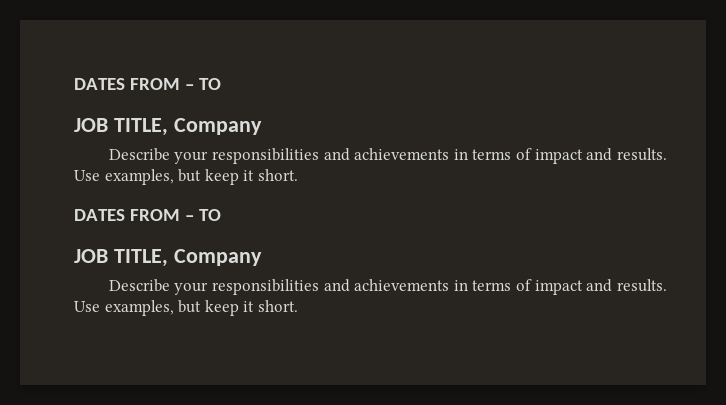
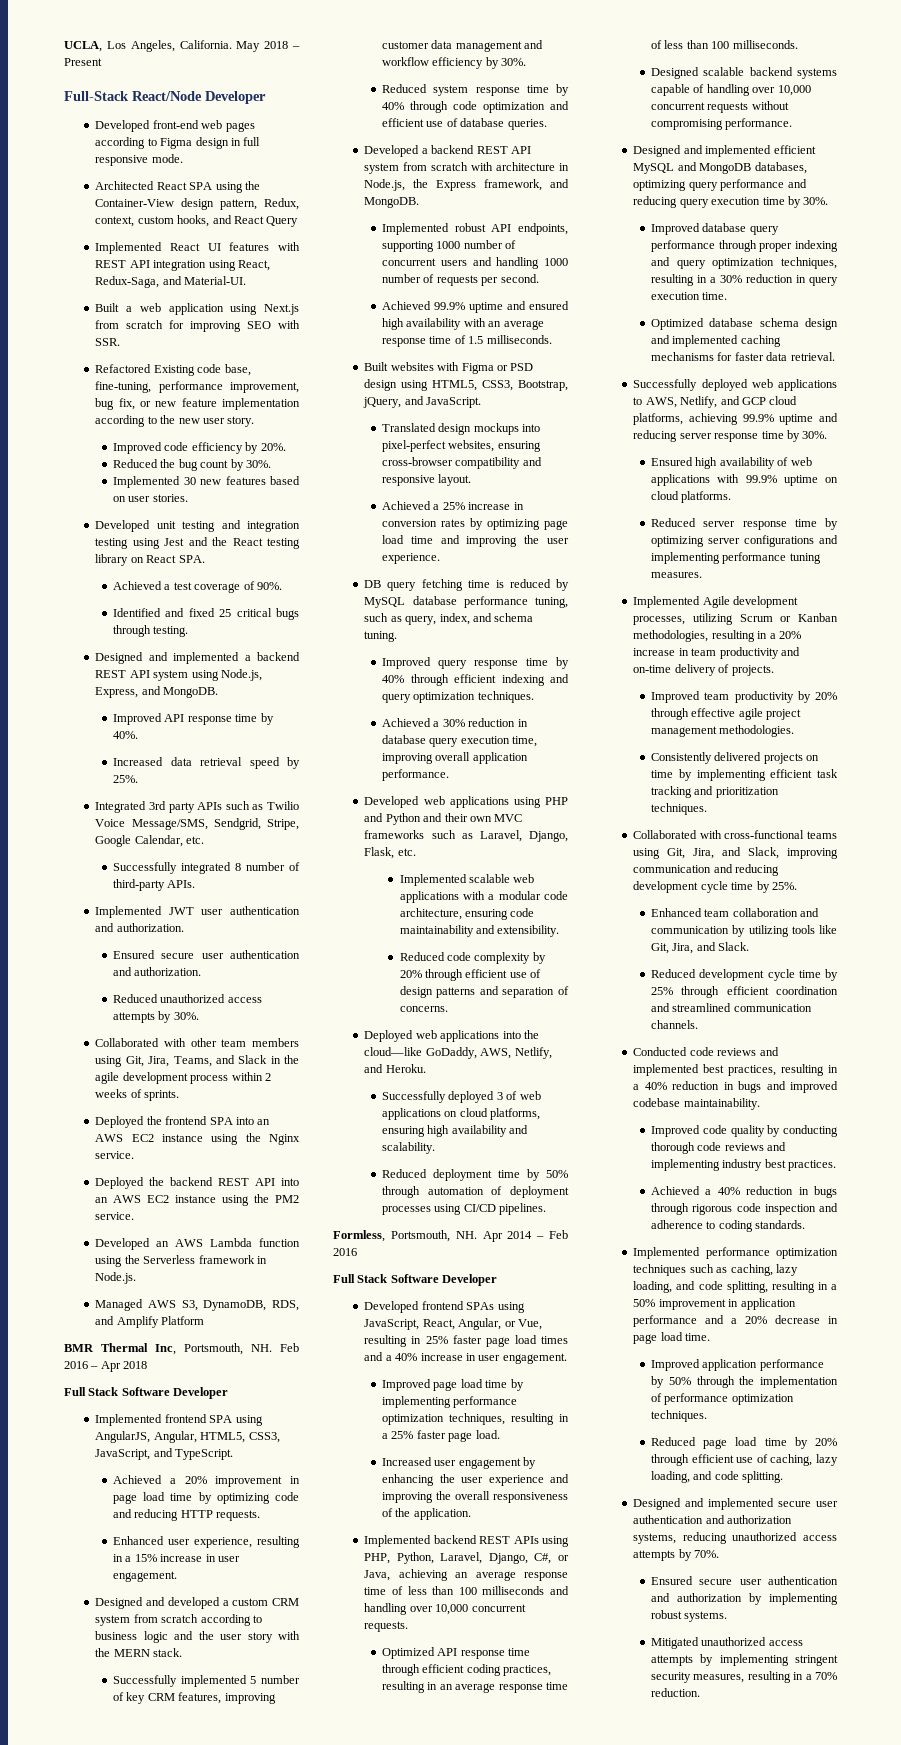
[74,78,222,90] [74,118,262,136] [108,148,667,164] [74,169,298,185] [74,209,222,221] [74,249,262,267] [108,279,667,295] [74,300,298,316] DATES FROM – TO // JOB TITLE, Company // Describe your responsibilities and achievements in terms of impact and results. Use examples, but keep it short. // DATES FROM – TO // JOB TITLE, Company // Describe your responsibilities and achievements in terms of impact and results. Use examples, but keep it short. -> [64,40,300,52] [64,58,102,66] [64,91,266,104] [95,120,255,132] [95,137,261,149] [95,154,183,166] [95,181,260,193] [95,198,299,210] [95,215,299,227] [95,242,300,254] [95,260,270,271] [95,276,247,288] [95,303,299,315] [95,320,300,332] [95,338,121,346] [95,364,251,376] [95,381,299,393] [95,398,300,410] [95,415,255,427] [113,442,286,454] [113,459,271,471] [113,476,300,488] [113,494,188,502] [95,520,300,532] [95,537,300,549] [95,554,205,566] [113,581,282,593] [113,608,299,620] [113,625,189,637] [95,652,300,664] [95,669,262,681] [95,686,219,698] [113,713,274,725] [113,731,139,739] [113,757,300,769] [113,775,139,783] [95,801,299,813] [95,818,299,830] [95,835,205,847] [113,862,300,874] [113,879,196,891] [95,906,300,918] [95,923,184,932] [113,950,300,959] [113,967,202,976] [113,994,262,1003] [113,1011,199,1023] [95,1038,299,1047] [95,1055,299,1067] [95,1072,271,1084] [95,1089,180,1101] [95,1116,271,1128] [95,1133,300,1145] [95,1151,135,1159] [95,1177,299,1189] [95,1194,299,1206] [95,1212,135,1220] [95,1238,300,1250] [95,1255,267,1267] [95,1272,137,1284] [95,1299,299,1311] [95,1316,205,1328] [64,1343,299,1355] [64,1361,148,1372] [64,1387,229,1399] [95,1414,263,1426] [95,1431,280,1443] [95,1448,234,1460] [113,1475,300,1487] [113,1492,299,1504] [113,1509,261,1521] [113,1536,300,1548] [113,1554,240,1562] [113,1571,178,1582] [95,1597,299,1609] [95,1614,262,1626] [95,1631,301,1643] [95,1648,183,1657] [113,1675,300,1687] [113,1692,276,1704] [382,40,544,52] [382,57,527,69] [382,84,569,96] [382,101,569,113] [382,118,547,130] [364,145,531,157] [364,162,569,174] [364,179,569,191] [364,197,420,208] [382,223,568,235] [382,240,517,252] [382,257,568,269] [382,274,539,286] [382,301,569,313] [382,318,544,330] [382,335,552,347] [364,362,534,374] [364,379,568,391] [363,396,482,408] [382,423,541,435] [382,440,541,452] [382,457,542,469] [382,474,472,486] [382,501,524,510] [382,518,568,530] [382,535,569,547] [382,553,441,564] [364,579,569,591] [364,596,568,608] [364,613,534,625] [364,631,398,642] [382,657,569,669] [382,674,569,686] [382,691,534,703] [382,718,528,727] [382,735,538,747] [382,752,528,764] [382,769,450,781] [364,796,568,808] [364,813,523,825] [364,830,568,842] [364,847,416,859] [399,874,535,886] [399,891,568,903] [399,908,535,920] [399,925,560,937] [399,952,546,964] [399,969,542,981] [399,986,569,998] [399,1006,448,1012] [364,1030,539,1042] [364,1047,552,1059] [364,1064,426,1073] [382,1091,541,1103] [382,1108,541,1120] [382,1125,529,1137] [382,1142,436,1154] [382,1169,568,1181] [382,1186,569,1198] [382,1203,547,1215] [333,1230,568,1242] [333,1248,357,1256] [333,1274,498,1286] [364,1301,525,1313] [364,1318,542,1330] [364,1335,568,1347] [364,1352,567,1364] [382,1379,524,1391] [382,1396,518,1408] [382,1413,569,1425] [382,1430,500,1442] [382,1457,537,1469] [382,1474,569,1486] [382,1491,568,1503] [382,1508,471,1520] [364,1535,569,1547] [364,1552,569,1564] [364,1569,568,1581] [364,1586,569,1595] [364,1603,526,1615] [364,1621,409,1632] [382,1647,531,1659] [382,1664,552,1676] [382,1681,568,1693] [651,40,798,49] [651,67,837,79] [651,84,811,96] [651,101,789,113] [651,118,793,130] [633,145,816,157] [633,162,807,174] [633,179,807,191] [633,196,829,208] [651,223,779,235] [651,240,838,252] [651,257,837,269] [651,274,838,286] [651,292,728,300] [651,318,838,330] [651,335,781,347] [651,352,835,361] [633,379,837,391] [633,396,798,408] [633,413,838,425] [633,430,828,442] [651,457,812,469] [651,474,838,486] [651,491,732,503] [651,518,838,530] [651,535,838,547] [651,552,821,564] [651,572,703,578] [633,596,799,608] [633,613,838,625] [633,630,801,642] [633,647,800,659] [633,664,774,676] [651,691,837,703] [651,708,802,720] [651,725,795,737] [651,752,820,764] [651,769,838,781] [651,786,779,798] [651,803,708,815] [633,830,837,839] [633,847,838,859] [633,864,780,876] [633,881,797,893] [651,908,820,917] [651,925,837,937] [651,942,750,954] [651,969,838,981] [651,986,838,998] [651,1003,812,1012] [651,1020,699,1029] [633,1047,779,1056] [633,1064,838,1076] [633,1081,838,1093] [633,1098,760,1110] [651,1125,838,1137] [651,1142,787,1154] [651,1159,837,1171] [651,1186,837,1198] [651,1203,838,1215] [651,1220,806,1232] [633,1247,838,1259] [633,1264,798,1276] [633,1281,837,1293] [633,1298,796,1310] [633,1315,838,1327] [633,1332,711,1344] [651,1359,824,1371] [651,1376,838,1388] [651,1393,794,1405] [651,1410,708,1422] [651,1437,837,1449] [651,1454,838,1466] [651,1471,784,1483] [633,1498,838,1510] [633,1515,793,1524] [633,1532,837,1544] [633,1549,720,1561] [651,1576,838,1585] [651,1593,838,1605] [651,1610,728,1622] [651,1637,803,1649] [651,1654,838,1666] [651,1671,837,1683] [651,1688,701,1697] UCLA, Los Angeles, California. May 2018 – Present // Full-Stack React/Node Developer // Developed front-end web pages according to Figma design in full responsive mode. // Architected React SPA using the Container-View design pattern, Redux, context, custom hooks, and React Query // Implemented React UI features with REST API integration using React, Redux-Saga, and Material-UI. // Built a web application using Next.js from scratch for improving SEO with SSR. // Refactored Existing code base, fine-tuning, performance improvement, bug fix, or new feature implementation according to the new user story. // Improved code efficiency by 20%. // Reduced the bug count by 30%. // Implemented 30 new features based on user stories. // Developed unit testing and integration testing using Jest and the React testing library on React SPA. // Achieved a test coverage of 90%. // Identified and fixed 25 critical bugs through testing. // Designed and implemented a backend REST API system using Node.js, Express, and MongoDB. // Improved API response time by 40%. // Increased data retrieval speed by 25%. // Integrated 3rd party APIs such as Twilio Voice Message/SMS, Sendgrid, Stripe, Google Calendar, etc. // Successfully integrated 8 number of third-party APIs. // Implemented JWT user authentication and authorization. // Ensured secure user authentication and authorization. // Reduced unauthorized access attempts by 30%. // Collaborated with other team members using Git, Jira, Teams, and Slack in the agile development process within 2 weeks of sprints. // Deployed the frontend SPA into an AWS EC2 instance using the Nginx service. // Deployed the backend REST API into an AWS EC2 instance using the PM2 service. // Developed an AWS Lambda function using the Serverless framework in Node.js. // Managed AWS S3, DynamoDB, RDS, and Amplify Platform // BMR Thermal Inc, Portsmouth, NH. Feb 2016 – Apr 2018 // Full Stack Software Developer // Implemented frontend SPA using AngularJS, Angular, HTML5, CSS3, JavaScript, and TypeScript. // Achieved a 20% improvement in page load time by optimizing code and reducing HTTP requests. // Enhanced user experience, resulting in a 15% increase in user engagement. // Designed and developed a custom CRM system from scratch according to business logic and the user story with the MERN stack. // Successfully implemented 5 number of key CRM features, improving customer data management and workflow efficiency by 30%. // Reduced system response time by 40% through code optimization and efficient use of database queries. // Developed a backend REST API system from scratch with architecture in Node.js, the Express framework, and MongoDB. // Implemented robust API endpoints, supporting 1000 number of concurrent users and handling 1000 number of requests per second. // Achieved 99.9% uptime and ensured high availability with an average response time of 1.5 milliseconds. // Built websites with Figma or PSD design using HTML5, CSS3, Bootstrap, jQuery, and JavaScript. // Translated design mockups into pixel-perfect websites, ensuring cross-browser compatibility and responsive layout. // Achieved a 25% increase in conversion rates by optimizing page load time and improving the user experience. // DB query fetching time is reduced by MySQL database performance tuning, such as query, index, and schema tuning. // Improved query response time by 40% through efficient indexing and query optimization techniques. // Achieved a 30% reduction in database query execution time, improving overall application performance. // Developed web applications using PHP and Python and their own MVC frameworks such as Laravel, Django, Flask, etc. // Implemented scalable web applications with a modular code architecture, ensuring code maintainability and extensibility. // Reduced code complexity by 20% through efficient use of design patterns and separation of concerns. // Deployed web applications into the cloud—like GoDaddy, AWS, Netlify, and Heroku. // Successfully deployed 3 of web applications on cloud platforms, ensuring high availability and scalability. // Reduced deployment time by 50% through automation of deployment processes using CI/CD pipelines. // Formless, Portsmouth, NH. Apr 2014 – Feb 2016 // Full Stack Software Developer // Developed frontend SPAs using JavaScript, React, Angular, or Vue, resulting in 25% faster page load times and a 40% increase in user engagement. // Improved page load time by implementing performance optimization techniques, resulting in a 25% faster page load. // Increased user engagement by enhancing the user experience and improving the overall responsiveness of the application. // Implemented backend REST APIs using PHP, Python, Laravel, Django, C#, or Java, achieving an average response time of less than 100 milliseconds and handling over 10,000 concurrent requests. // Optimized API response time through efficient coding practices, resulting in an average response time of less than 100 milliseconds. // Designed scalable backend systems capable of handling over 10,000 concurrent requests without compromising performance. // Designed and implemented efficient MySQL and MongoDB databases, optimizing query performance and reducing query execution time by 30%. // Improved database query performance through proper indexing and query optimization techniques, resulting in a 30% reduction in query execution time. // Optimized database schema design and implemented caching mechanisms for faster data retrieval. // Successfully deployed web applications to AWS, Netlify, and GCP cloud platforms, achieving 99.9% uptime and reducing server response time by 30%. // Ensured high availability of web applications with 99.9% uptime on cloud platforms. // Reduced server response time by optimizing server configurations and implementing performance tuning measures. // Implemented Agile development processes, utilizing Scrum or Kanban methodologies, resulting in a 20% increase in team productivity and on-time delivery of projects. // Improved team productivity by 20% through effective agile project management methodologies. // Consistently delivered projects on time by implementing efficient task tracking and prioritization techniques. // Collaborated with cross-functional teams using Git, Jira, and Slack, improving communication and reducing development cycle time by 25%. // Enhanced team collaboration and communication by utilizing tools like Git, Jira, and Slack. // Reduced development cycle time by 25% through efficient coordination and streamlined communication channels. // Conducted code reviews and implemented best practices, resulting in a 40% reduction in bugs and improved codebase maintainability. // Improved code quality by conducting thorough code reviews and implementing industry best practices. // Achieved a 40% reduction in bugs through rigorous code inspection and adherence to coding standards. // Implemented performance optimization techniques such as caching, lazy loading, and code splitting, resulting in a 50% improvement in application performance and a 20% decrease in page load time. // Improved application performance by 50% through the implementation of performance optimization techniques. // Reduced page load time by 20% through efficient use of caching, lazy loading, and code splitting. // Designed and implemented secure user authentication and authorization systems, reducing unauthorized access attempts by 70%. // Ensured secure user authentication and authorization by implementing robust systems. // Mitigated unauthorized access attempts by implementing stringent security measures, resulting in a 70% reduction.

